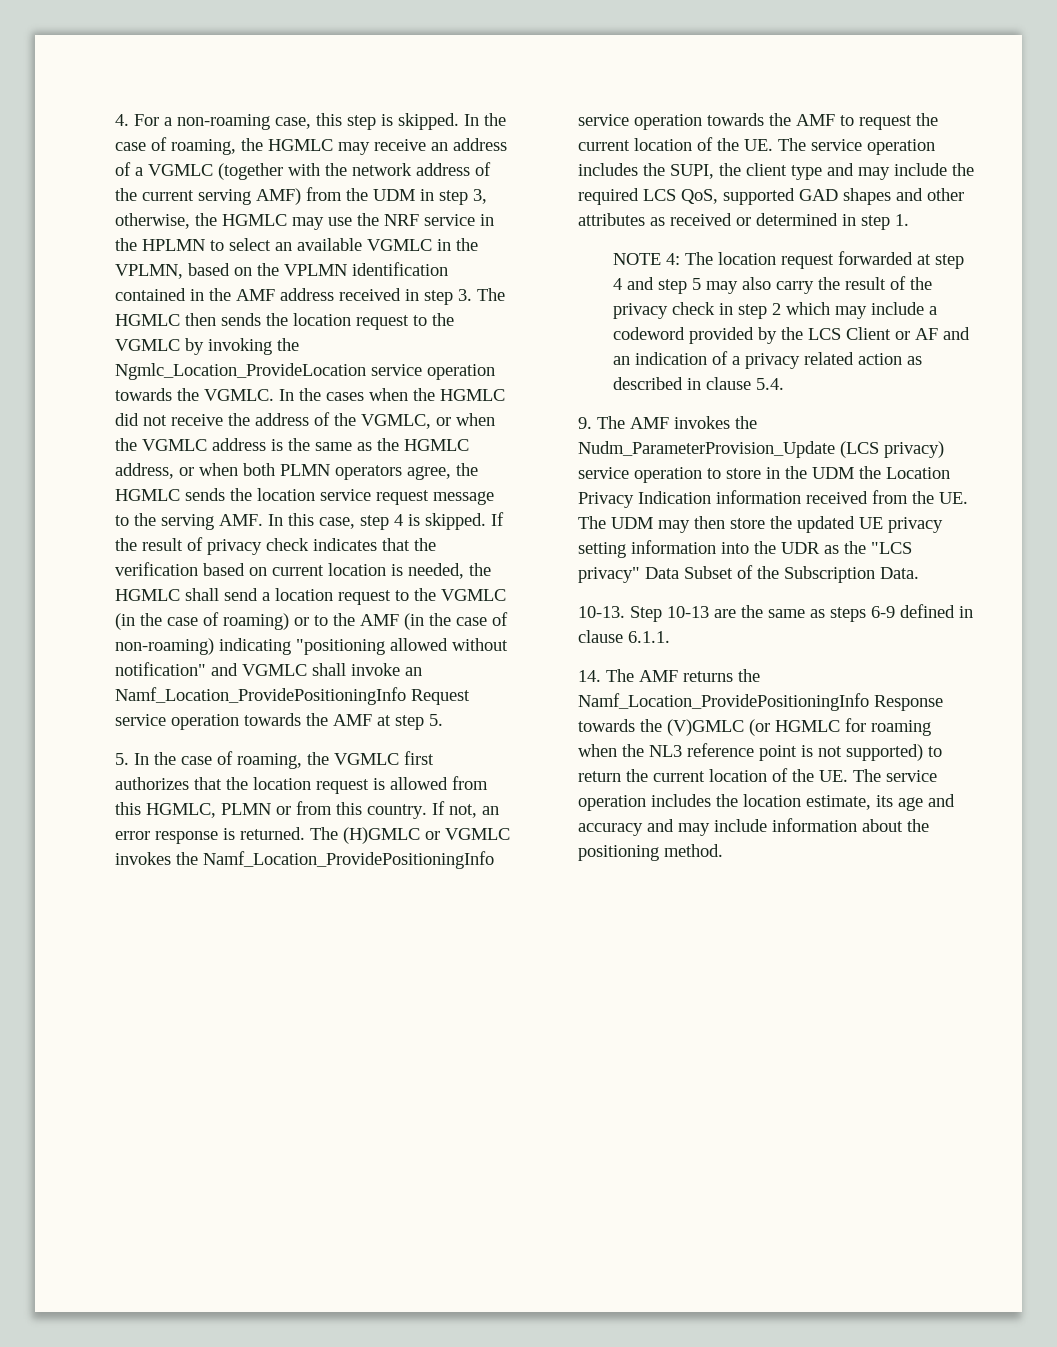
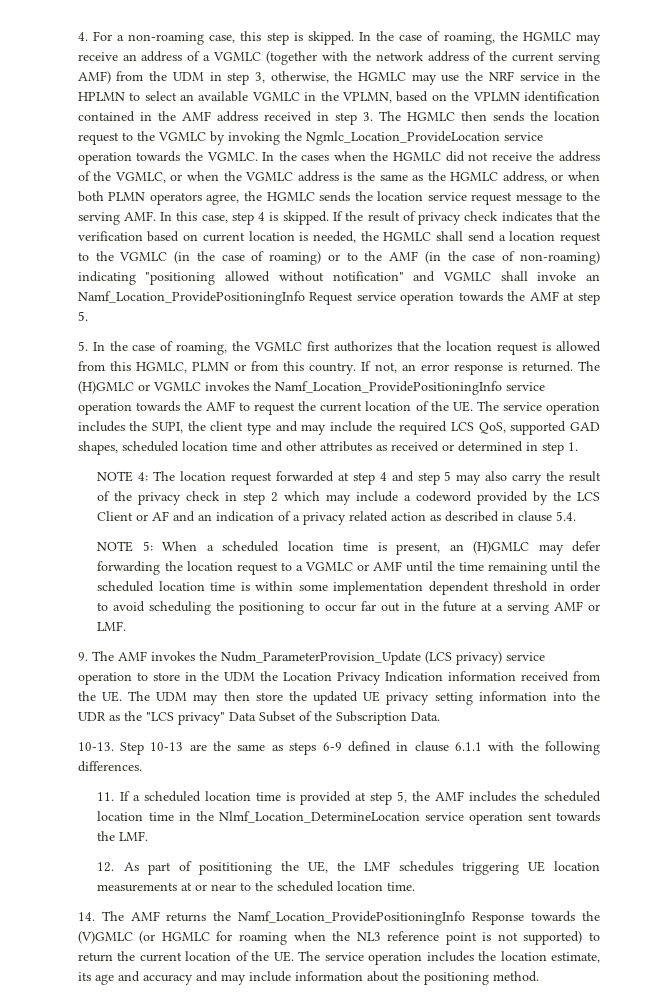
[842,188,891,205] shapes -> [77,441,257,455] shapes, scheduled location time
(784, 384) none -> [97,541,600,555] [97,561,601,575] [97,581,600,595] [97,601,601,615] [97,621,127,631] // NOTE 5: When a scheduled location time is present, an (H)GMLC may defer forwarding the location request to a VGMLC or AMF until the time remaining until the scheduled location time is within some implementation dependent threshold in order to avoid scheduling the positioning to occur far out in the future at a serving AMF or LMF.
[627,631,670,643] 6.1.1. -> [454,741,601,755] [77,761,142,772] [97,791,601,805] [97,811,601,825] [97,831,149,841] [97,861,600,875] [97,881,416,892] 6.1.1 with the following differences. // 11. If a scheduled location time is provided at step 5, the AMF includes the scheduled location time in the Nlmf_Location_DetermineLocation service operation sent towards the LMF. // 12. As part of posititioning the UE, the LMF schedules triggering UE location measurements at or near to the scheduled location time.

